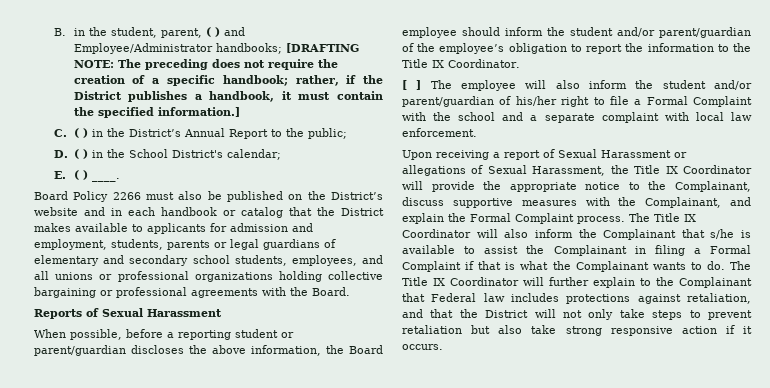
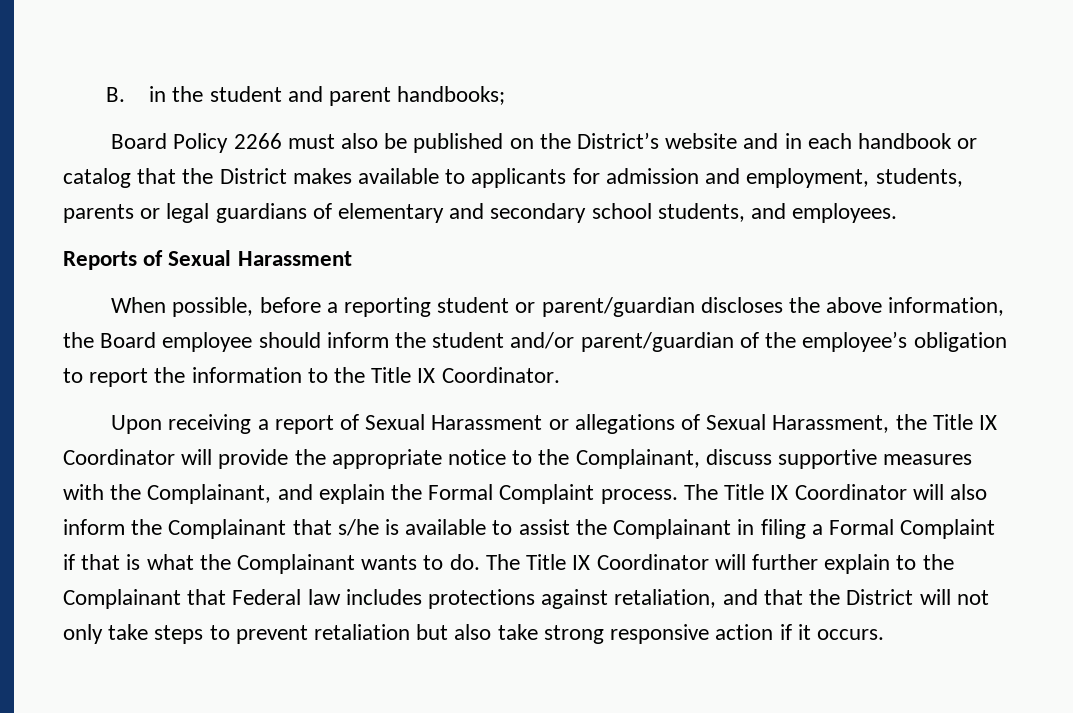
[110,27,245,38] [73,43,359,54] [73,59,338,70] [73,75,383,86] [73,91,383,102] [73,107,240,118] [53,128,347,139] [53,149,281,160] [53,170,120,182] student, parent, ( ) and Employee/Administrator handbooks; [DRAFTING NOTE: The preceding does not require the creation of a specific handbook; rather, if the District publishes a handbook, it must contain the specified information.] // C. ( ) in the District’s Annual Report to the public; // D. ( ) in the School District's calendar; // E. ( ) ____. -> [209,86,506,106] student and parent handbooks;
[291,255,383,266] [34,271,383,282] [34,287,350,298] employees, and all unions or professional organizations holding collective bargaining or professional agreements with the Board. -> [751,203,898,223] and employees.
[402,80,752,91] [402,96,752,107] [402,112,752,123] [402,128,477,137] // [ ] The employee will also inform the student and/or parent/guardian of his/her right to file a Formal Complaint with the school and a separate complaint with local law enforcement. -> (560, 375) none

